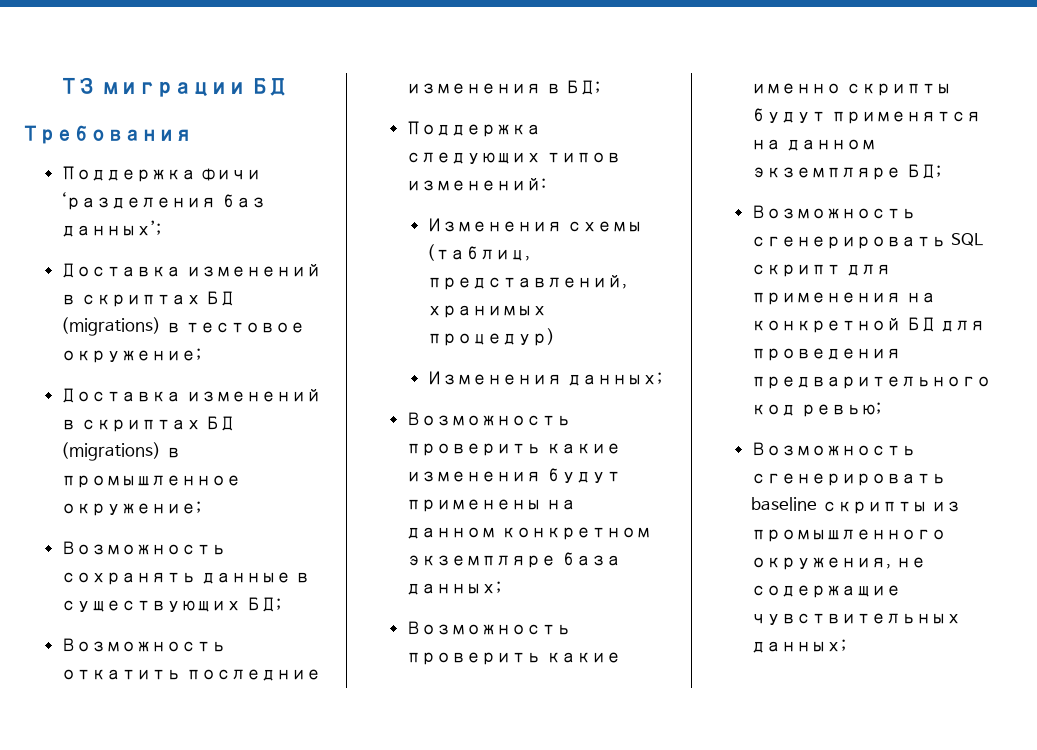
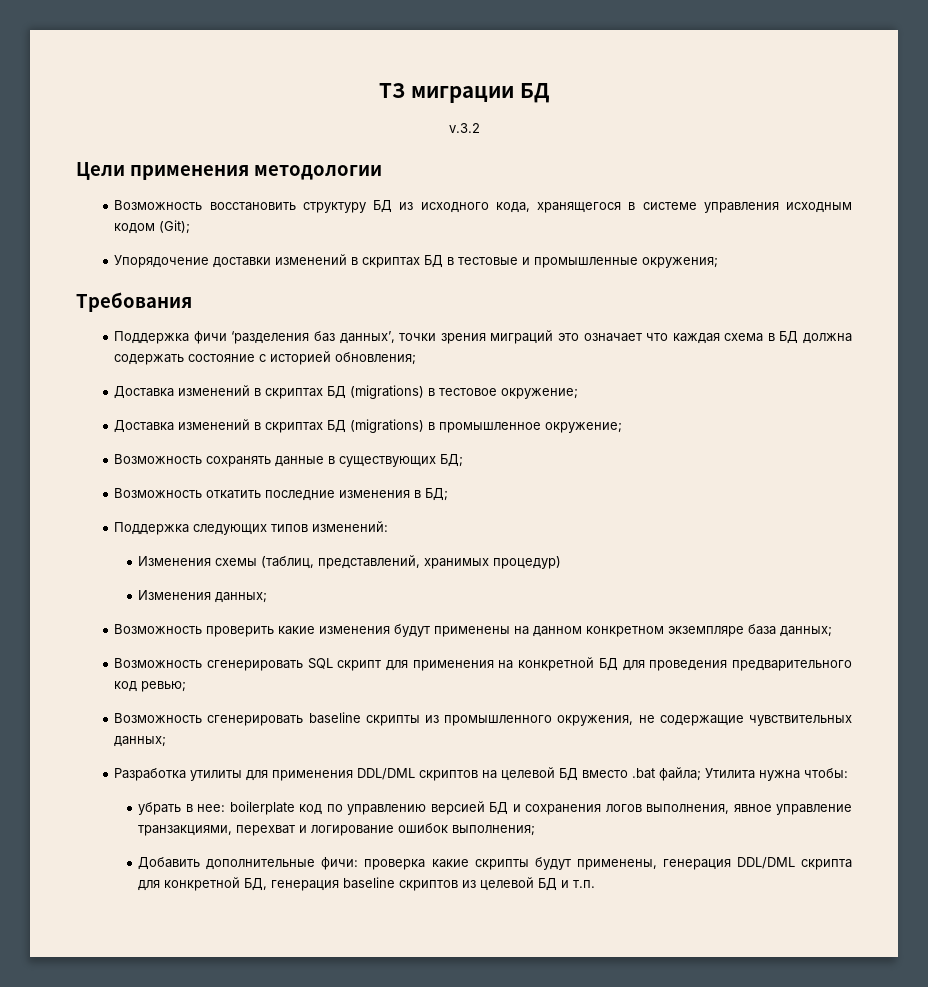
(287, 87) none -> [448,123,480,133] [76,162,382,180] [114,200,853,213] [114,220,191,234] [114,254,719,268] // v.3.2 // Цели применения методологии // Возможность восстановить структуру БД из исходного кода, хранящегося в системе управления исходным кодом (Git); // Упорядочение доставки изменений в скриптах БД в тестовые и промышленные окружения;
[61,220,162,237] данных’; -> [339,330,852,344] [114,351,417,365] данных’, точки зрения миграций это означает что каждая схема в БД должна содержать состояние с историей обновления;
[406,621,572,635] [406,652,621,665] [751,83,951,96] [751,108,981,124] [751,139,876,151] [751,164,941,180] // Возможность проверить какие именно скрипты будут применятся на данном экземпляре БД; -> (833, 631) none
(847, 646) none -> [114,767,849,781] [138,801,852,815] [138,823,536,836] [138,857,853,870] [138,877,596,891] // Разработка утилиты для применения DDL/DML скриптов на целевой БД вместо .bat файла; Утилита нужна чтобы: // убрать в нее: boilerplate код по управлению версией БД и сохранения логов выполнения, явное управление транзакциями, перехват и логирование ошибок выполнения; // Добавить дополнительные фичи: проверка какие скрипты будут применены, генерация DDL/DML скрипта для конкретной БД, генерация baseline скриптов из целевой БД и т.п.

